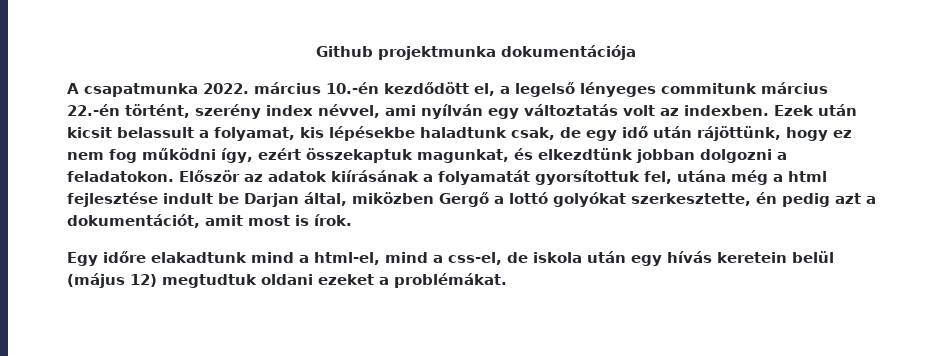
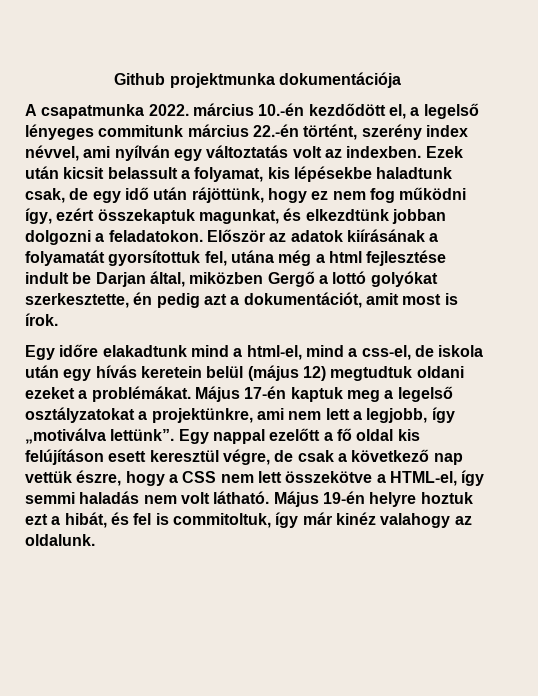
(507, 280) none -> [194,386,453,402] [25,407,455,423] [25,428,420,444] [25,449,463,465] [25,470,485,486] [25,491,473,507] [25,512,472,528] [25,534,95,546] Május 17-én kaptuk meg a legelső osztályzatokat a projektünkre, ami nem lett a legjobb, így „motiválva lettünk”. Egy nappal ezelőtt a fő oldal kis felújításon esett keresztül végre, de csak a következő nap vettük észre, hogy a CSS nem lett összekötve a HTML-el, így semmi haladás nem volt látható. Május 19-én helyre hoztuk ezt a hibát, és fel is commitoltuk, így már kinéz valahogy az oldalunk.

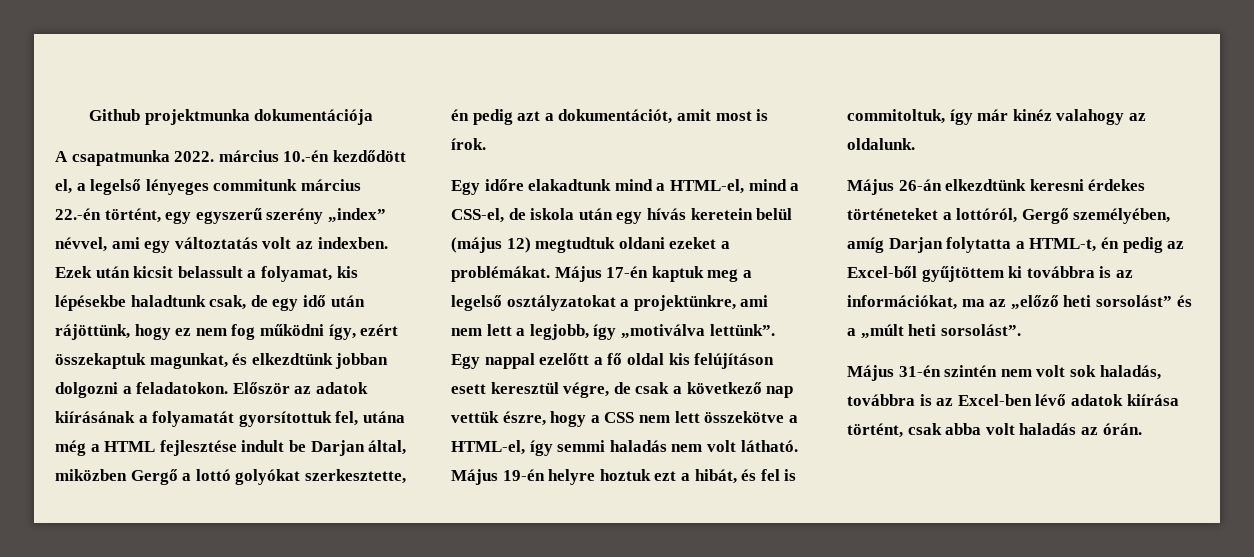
[361,124,468,140] szerény index -> [165,208,386,224] egy egyszerű szerény „index”
[114,145,170,161] nyílván -> (140, 243) none
[328,251,362,263] html -> [104,441,156,452] HTML
[246,345,411,360] html-el, mind a css-el, -> [669,179,800,194] [451,208,504,223] HTML-el, mind a CSS-el,
(95, 540) none -> [847,179,1146,195] [847,208,1171,224] [847,237,1185,253] [847,266,1133,282] [847,295,1192,310] [847,324,1021,339] [847,365,1161,381] [847,394,1179,406] [847,423,1142,438] // Május 26-án elkezdtünk keresni érdekes történeteket a lottóról, Gergő személyében, amíg Darjan folytatta a HTML-t, én pedig az Excel-ből gyűjtöttem ki továbbra is az információkat, ma az „előző heti sorsolást” és a „múlt heti sorsolást”. // Május 31-én szintén nem volt sok haladás, továbbra is az Excel-ben lévő adatok kiírása történt, csak abba volt haladás az órán.

